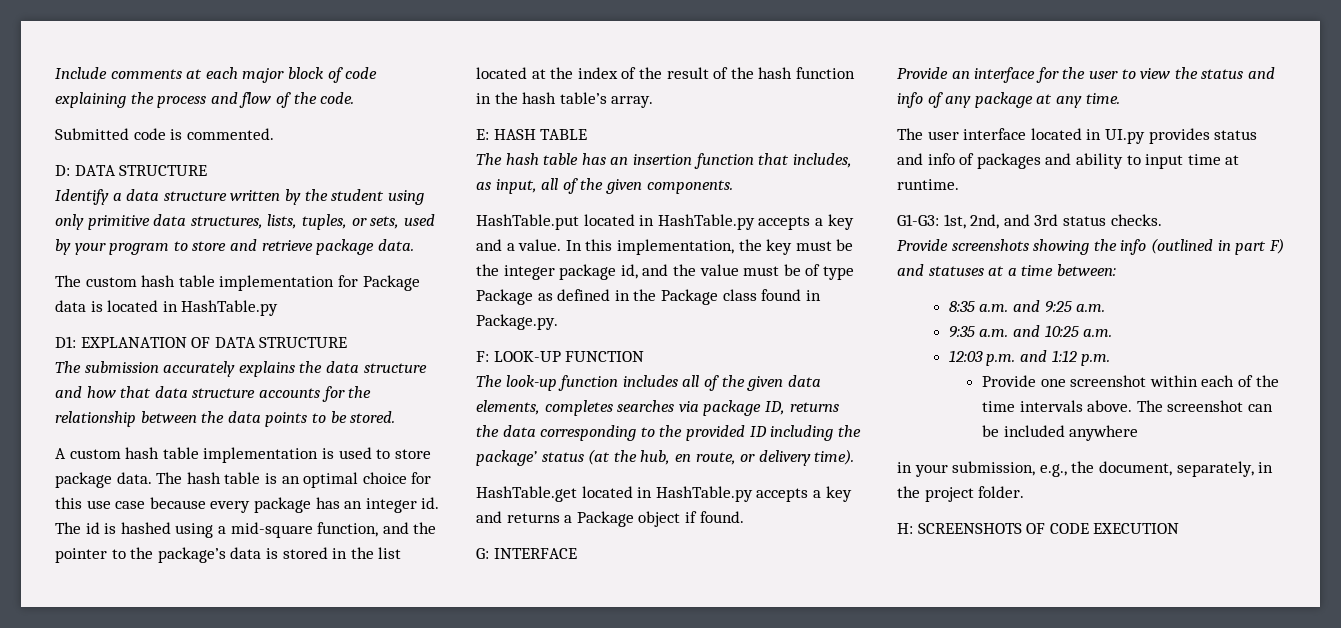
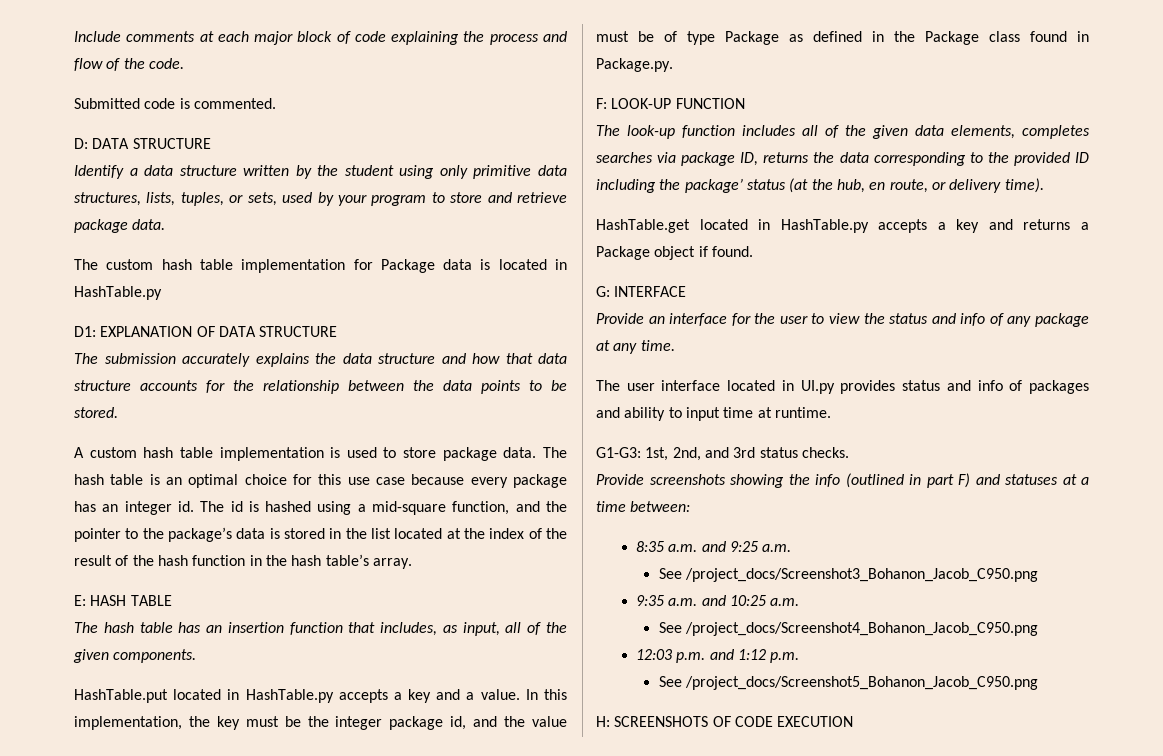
(1106, 308) none -> [658,568,1038,582] // See /project_docs/Screenshot3_Bohanon_Jacob_C950.png
(1113, 333) none -> [658,622,1038,636] // See /project_docs/Screenshot4_Bohanon_Jacob_C950.png
[982,375,1279,387] [982,400,1274,412] [982,425,1139,441] [897,461,1274,477] [897,486,1025,502] Provide one screenshot within each of the time intervals above. The screenshot can be included anywhere // in your submission, e.g., the document, separately, in the project folder. -> [658,676,1038,690] See /project_docs/Screenshot5_Bohanon_Jacob_C950.png

